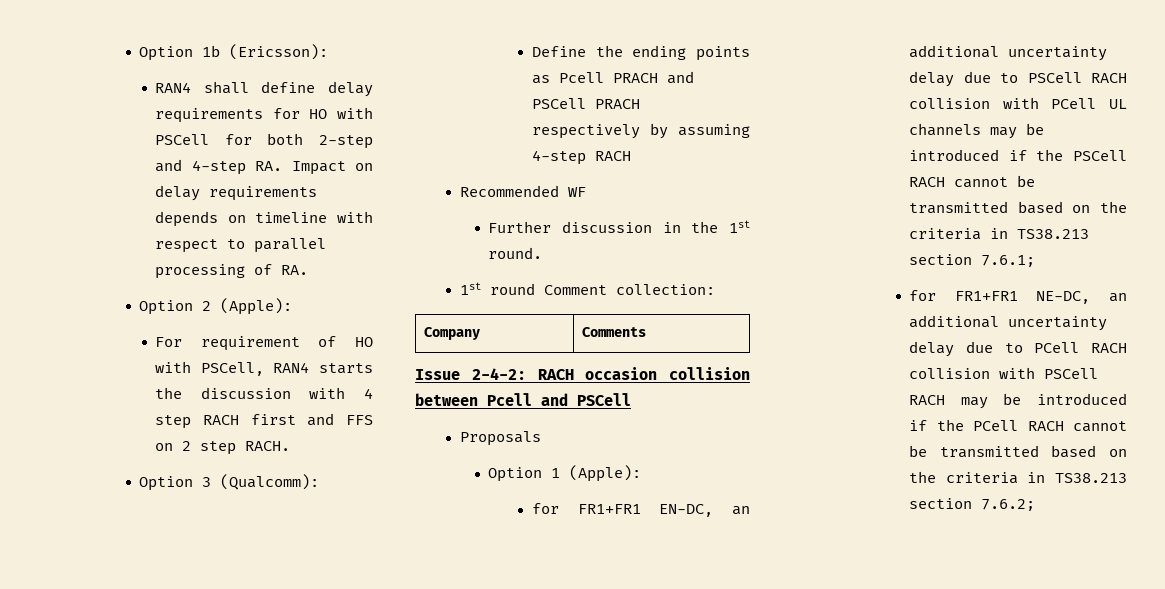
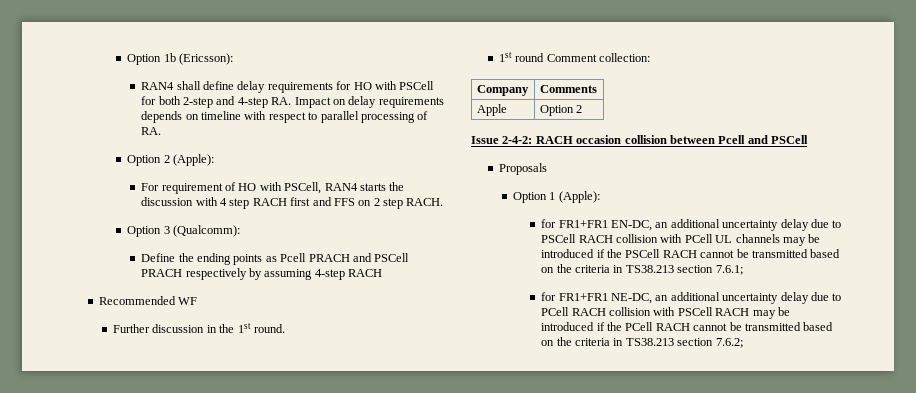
(647, 332) none -> [476,104,507,116] [539,105,582,116] // Apple | Option 2

